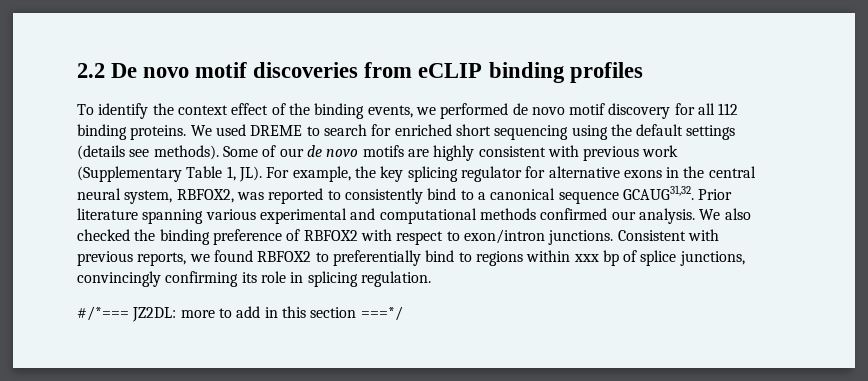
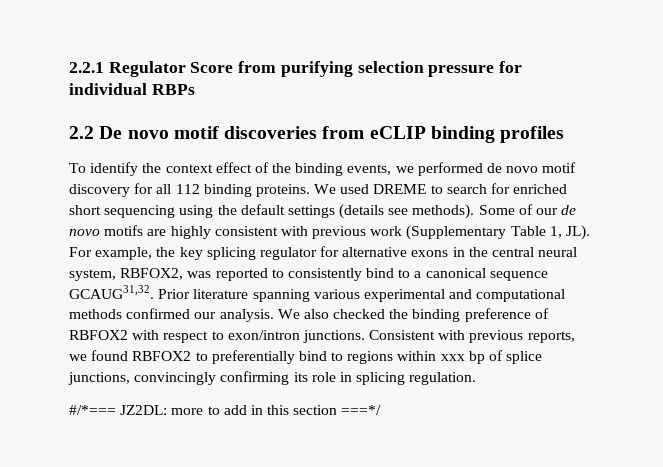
(77, 70) none -> [69,61,523,77] [69,83,195,95] 2.2.1 Regulator Score from purifying selection pressure for individual RBPs //

